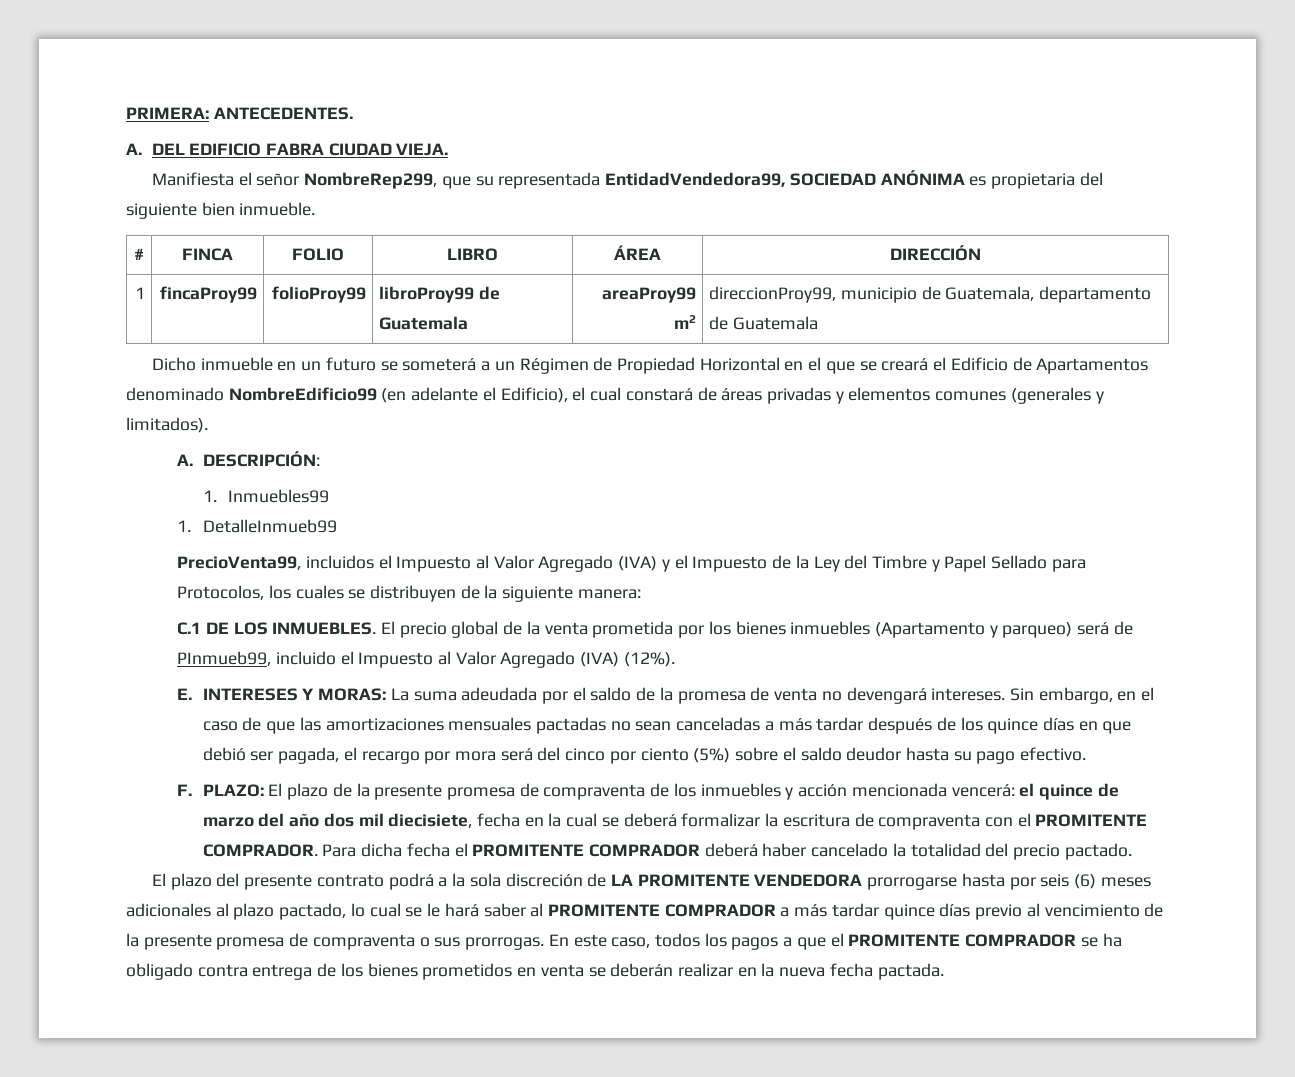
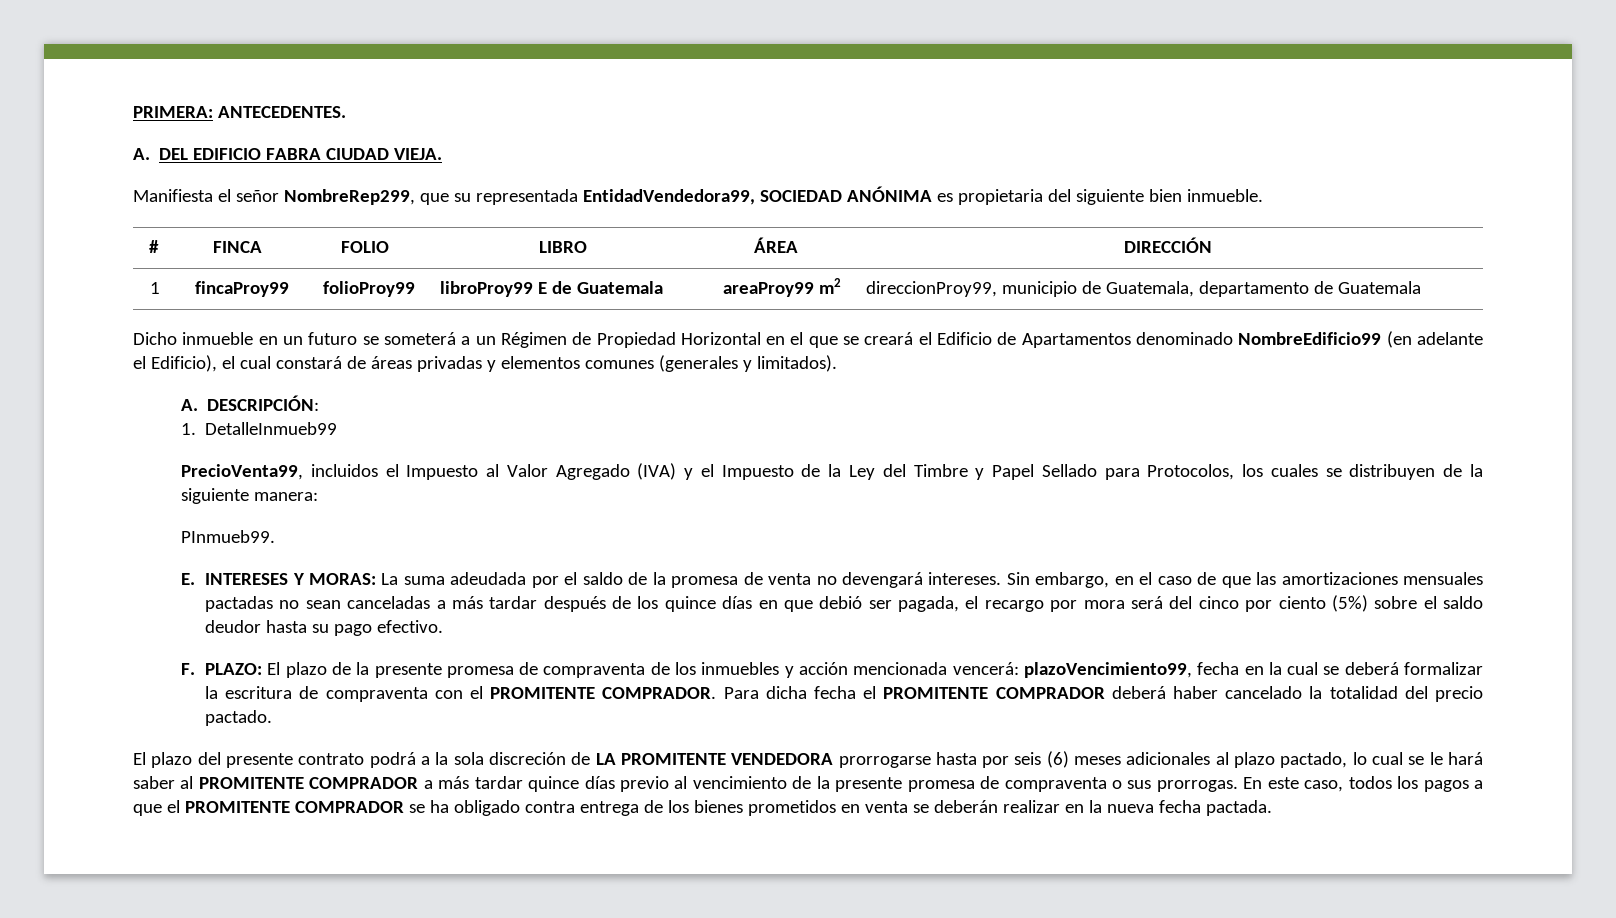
(475, 294) none -> [538,282,548,294] E
[202,489,330,503] // 1. Inmuebles99 -> (320, 403) none
[177,621,1133,638] [177,651,675,668] C.1 DE LOS INMUEBLES. El precio global de la venta prometida por los bienes inmuebles (Apartamento y parqueo) será de PInmueb99, incluido el Impuesto al Valor Agregado (IVA) (12%). -> [181,530,276,543] PInmueb99.
[1019,783,1119,800] [202,813,473,828] el quince de marzo del año dos mil diecisiete, -> [1023,662,1192,678] plazoVencimiento99,

